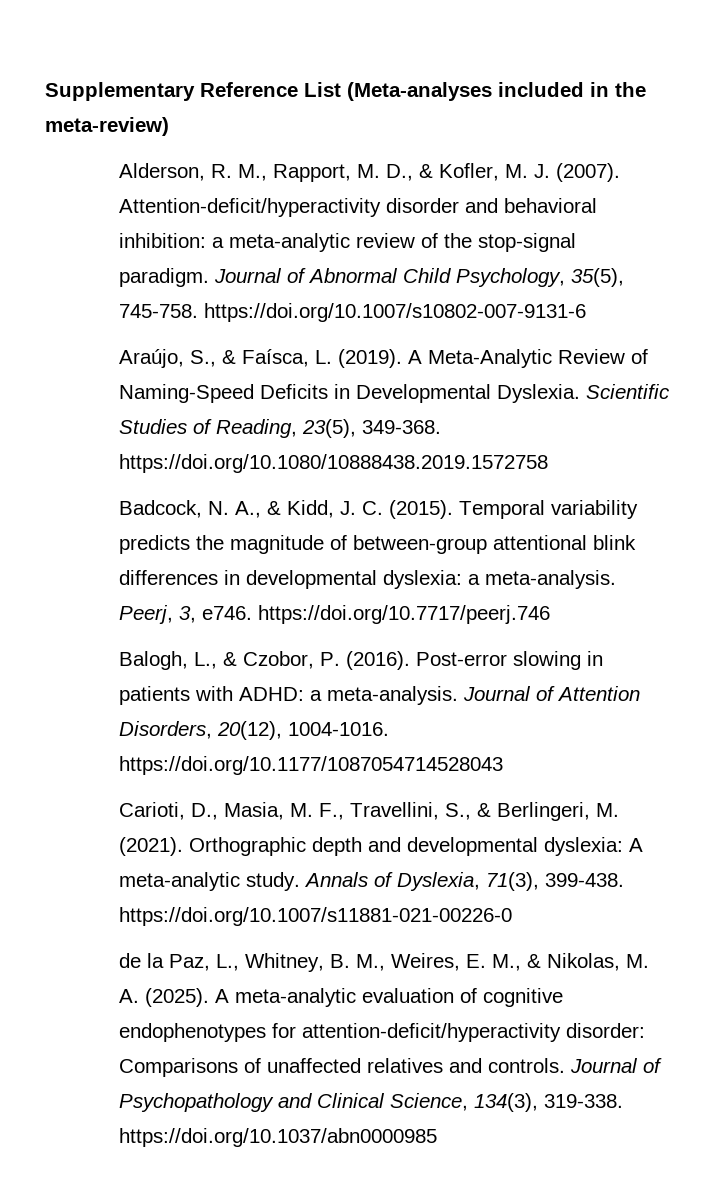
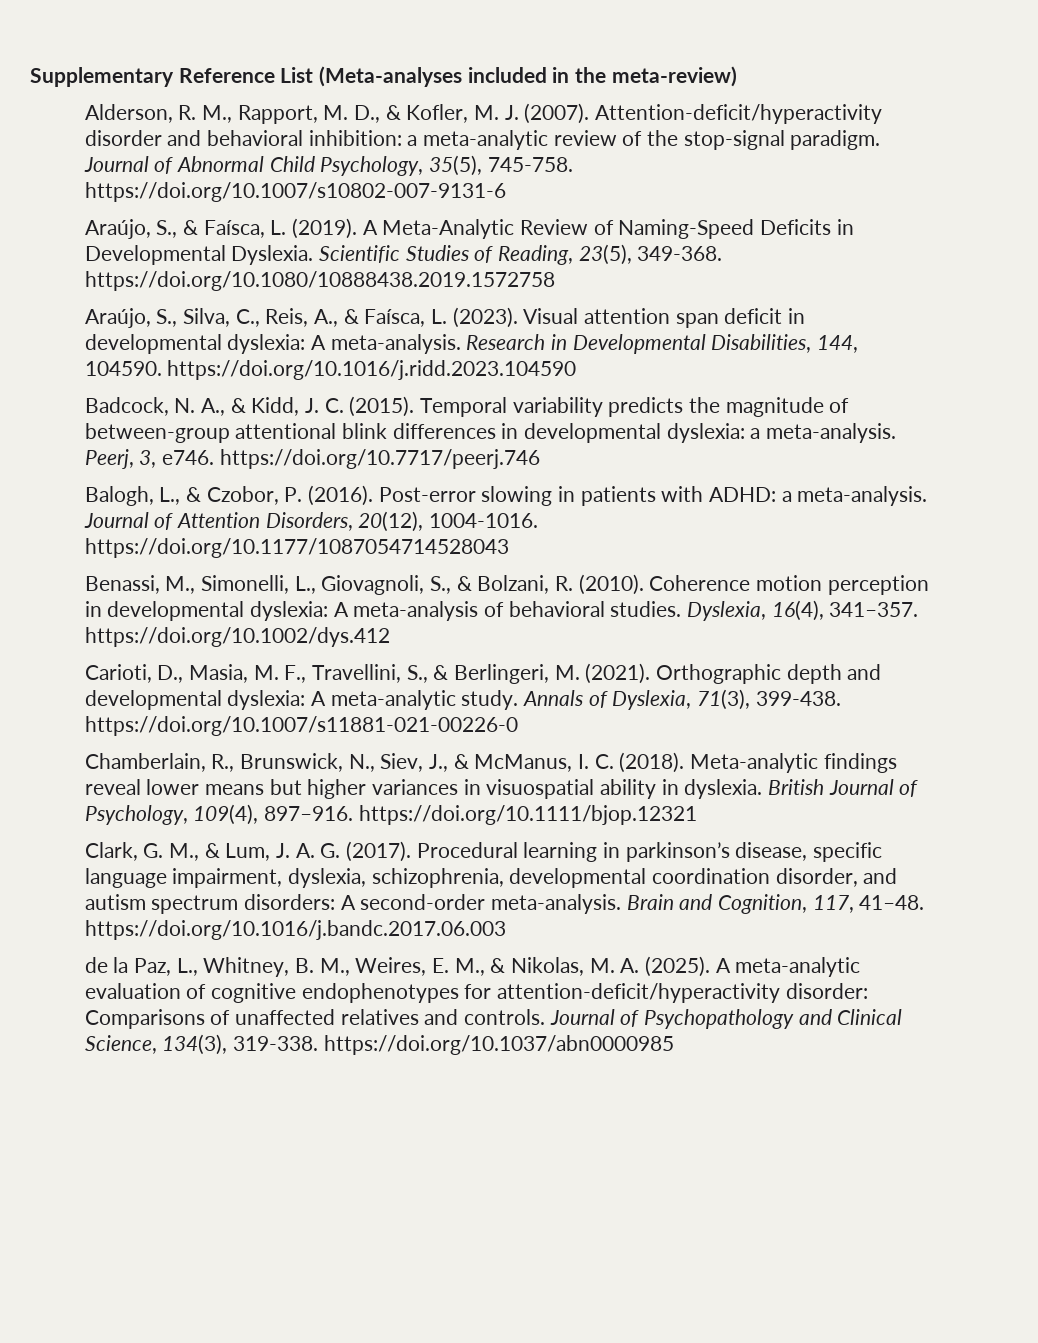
(549, 463) none -> [84,307,806,328] [84,334,859,354] [84,360,577,380] // Araújo, S., Silva, C., Reis, A., & Faísca, L. (2023). Visual attention span deficit in developmental dyslexia: A meta-analysis. Research in Developmental Disabilities, 144, 104590. https://doi.org/10.1016/j.ridd.2023.104590
(504, 765) none -> [84,574,929,595] [84,600,919,621] [84,627,390,647] // Benassi, M., Simonelli, L., Giovagnoli, S., & Bolzani, R. (2010). Coherence motion perception in developmental dyslexia: A meta-analysis of behavioral studies. Dyslexia, 16(4), 341–357. https://doi.org/10.1002/dys.412
(513, 916) none -> [84,752,897,773] [84,779,919,799] [84,804,697,825] [84,841,883,862] [84,868,898,888] [84,894,925,914] [84,920,506,940] // Chamberlain, R., Brunswick, N., Siev, J., & McManus, I. C. (2018). Meta-analytic findings reveal lower means but higher variances in visuospatial ability in dyslexia. British Journal of Psychology, 109(4), 897–916. https://doi.org/10.1111/bjop.12321 // Clark, G. M., & Lum, J. A. G. (2017). Procedural learning in parkinson’s disease, specific language impairment, dyslexia, schizophrenia, developmental coordination disorder, and autism spectrum disorders: A second-order meta-analysis. Brain and Cognition, 117, 41–48. https://doi.org/10.1016/j.bandc.2017.06.003

